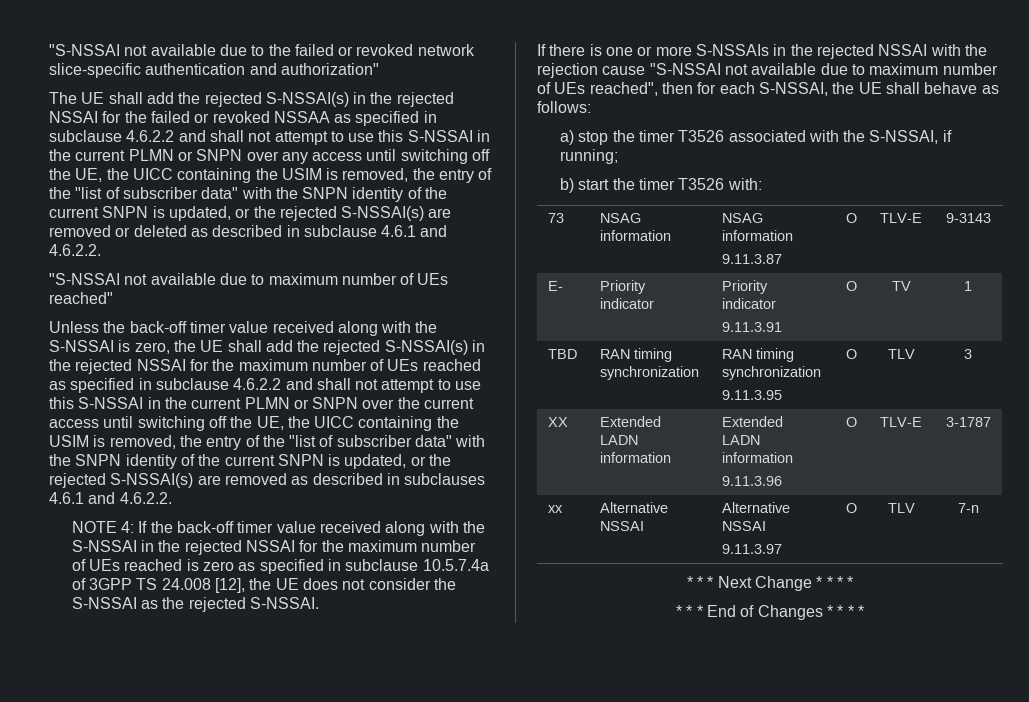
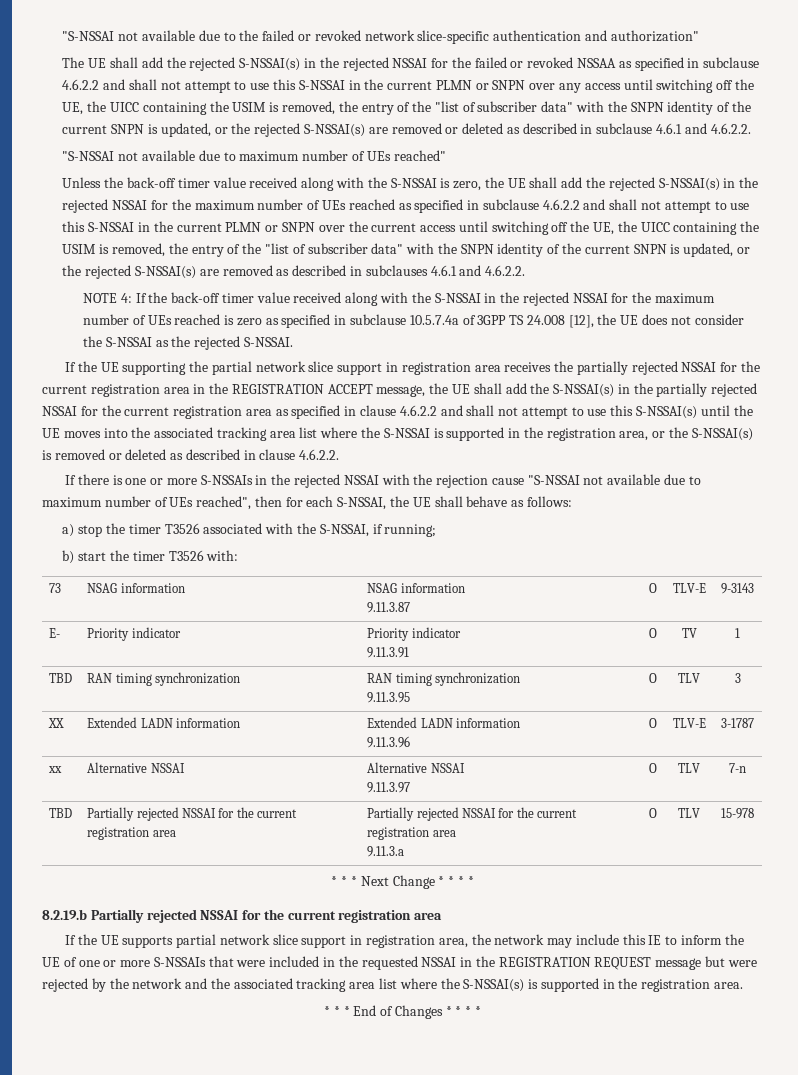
(320, 603) none -> [64,361,760,375] [42,383,758,397] [42,405,753,419] [42,427,753,441] [42,449,340,460] // If the UE supporting the partial network slice support in registration area receives the partially rejected NSSAI for the current registration area in the REGISTRATION ACCEPT message, the UE shall add the S-NSSAI(s) in the partially rejected NSSAI for the current registration area as specified in clause 4.6.2.2 and shall not attempt to use this S-NSSAI(s) until the UE moves into the associated tracking area list where the S-NSSAI is supported in the registration area, or the S-NSSAI(s) is removed or deleted as described in clause 4.6.2.2.
(979, 508) none -> [49,808,73,818] [87,807,298,821] [87,827,176,840] [367,807,578,821] [367,827,456,840] [367,846,405,857] [649,808,657,818] [678,808,700,818] [721,808,754,819] // TBD | Partially rejected NSSAI for the current registration area | Partially rejected NSSAI for the current registration area // 9.11.3.a | O | TLV | 15-978
(854, 582) none -> [42,909,443,923] [64,934,744,948] [42,956,757,970] [42,978,744,992] // 8.2.19.b Partially rejected NSSAI for the current registration area // If the UE supports partial network slice support in registration area, the network may include this IE to inform the UE of one or more S-NSSAIs that were included in the requested NSSAI in the REGISTRATION REQUEST message but were rejected by the network and the associated tracking area list where the S-NSSAI(s) is supported in the registration area.

